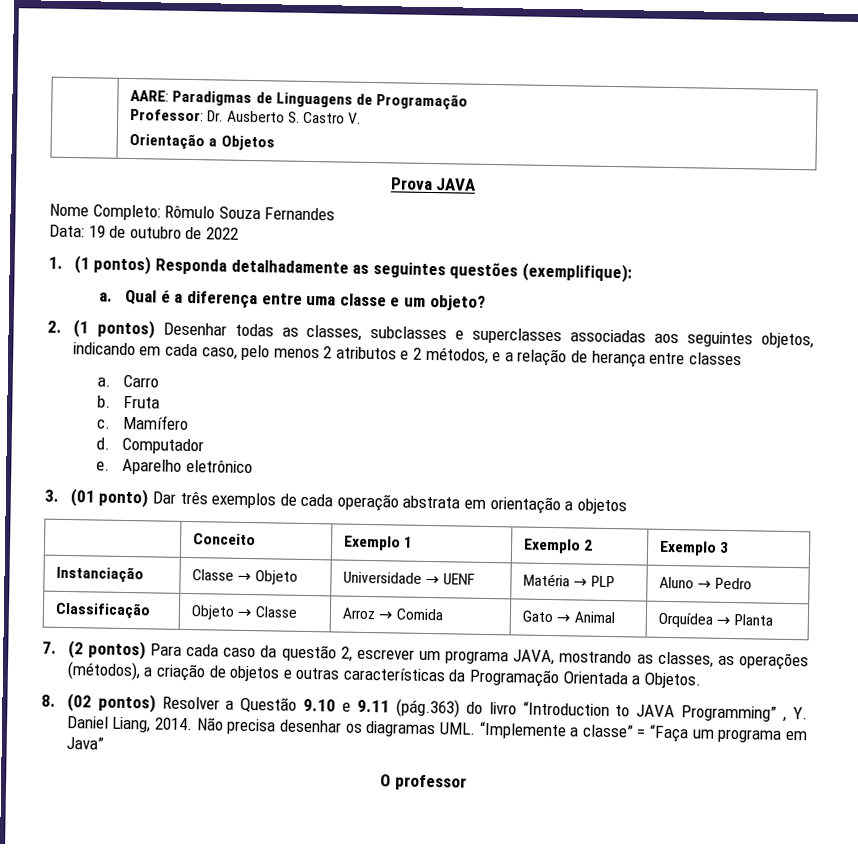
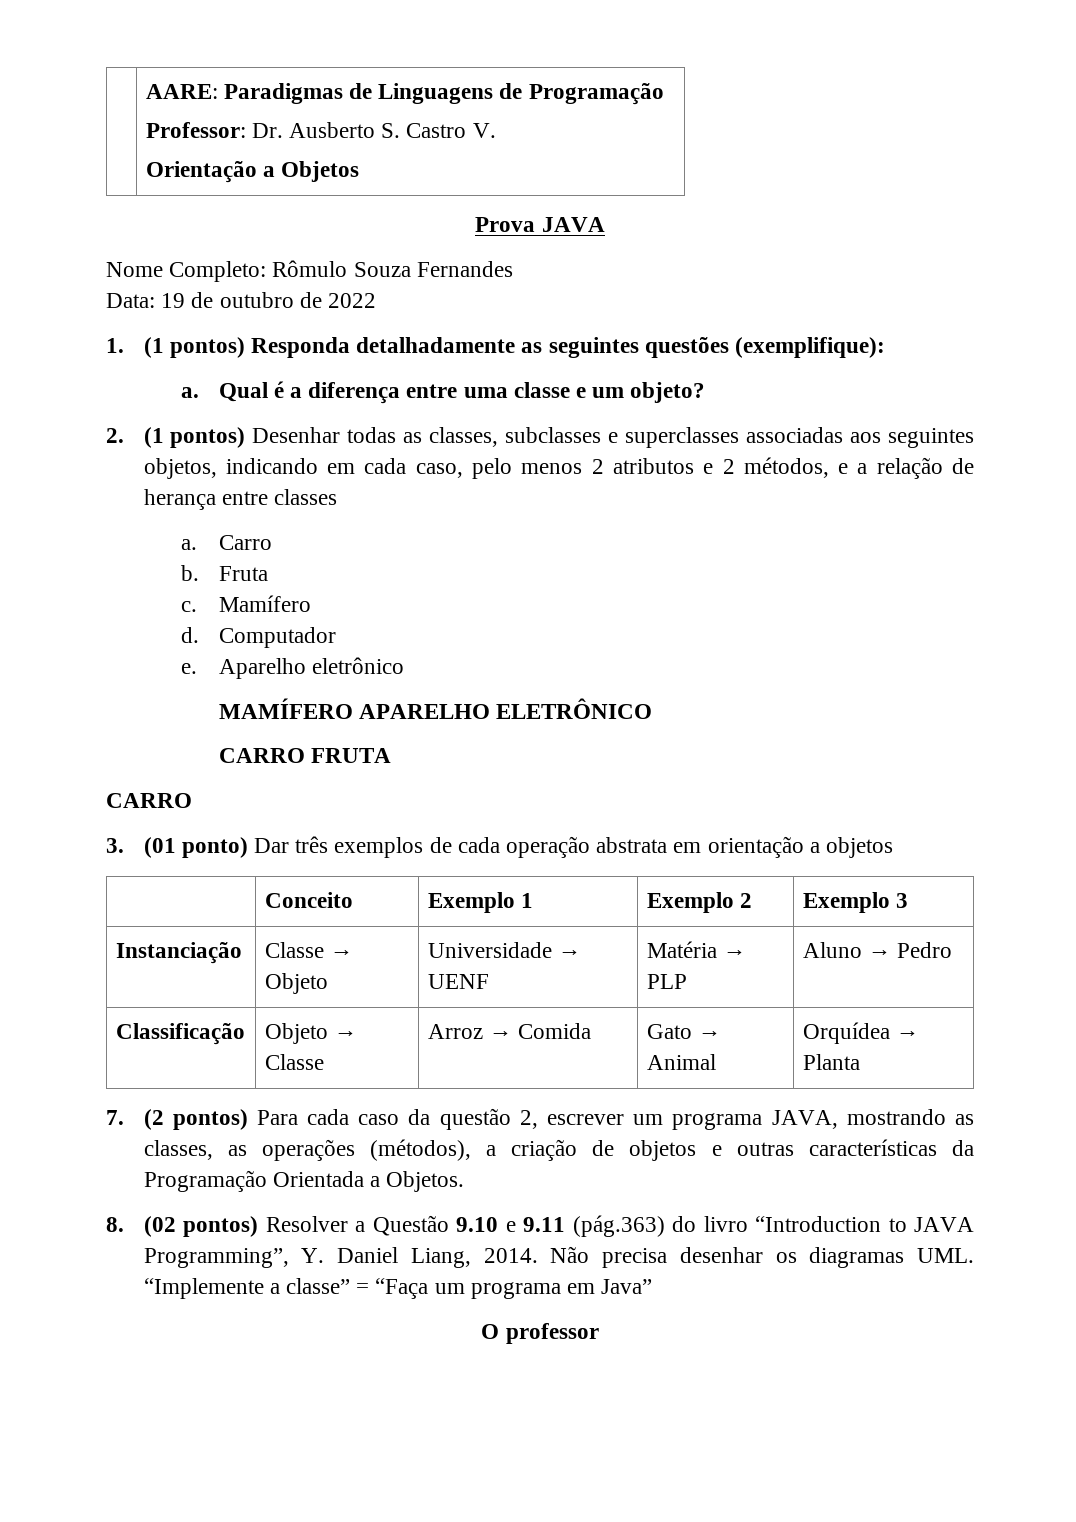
(253, 466) none -> [218,698,653,719] [218,748,391,763] [106,793,192,808] // MAMÍFERO APARELHO ELETRÔNICO // CARRO FRUTA // CARRO
[681,705,788,722] Programming” , -> [143,1248,289,1268] Programming”,

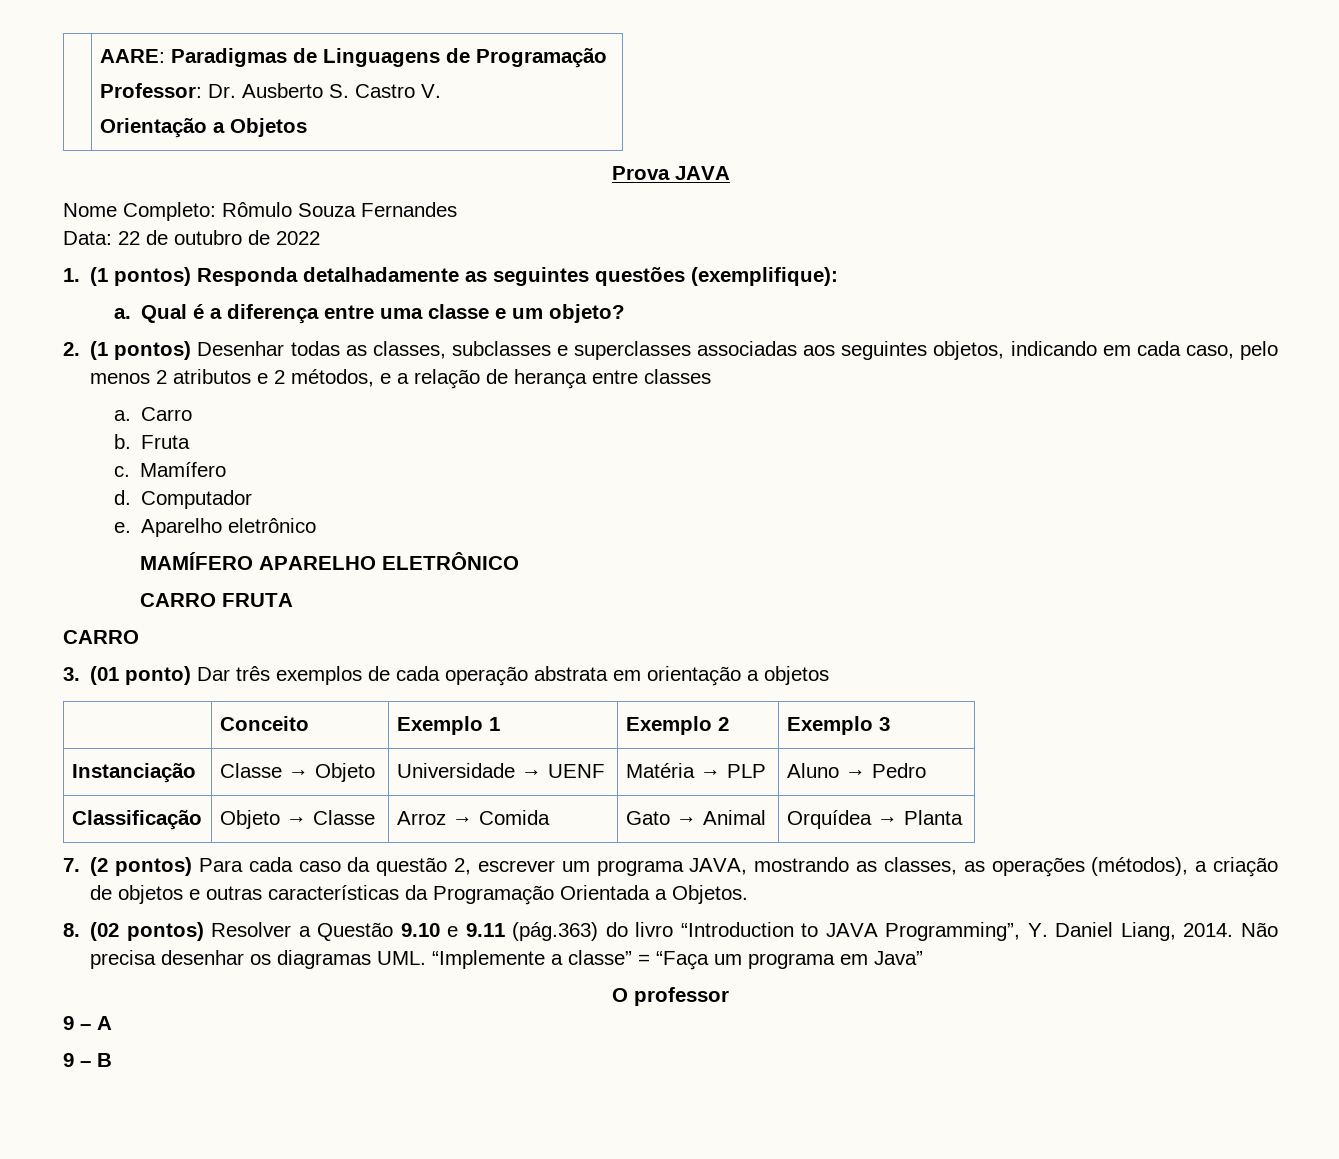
[161,293,186,308] 19 -> [118,231,140,245] 22
(599, 1333) none -> [63,1016,112,1030] [63,1053,112,1067] // 9 – A // 9 – B

